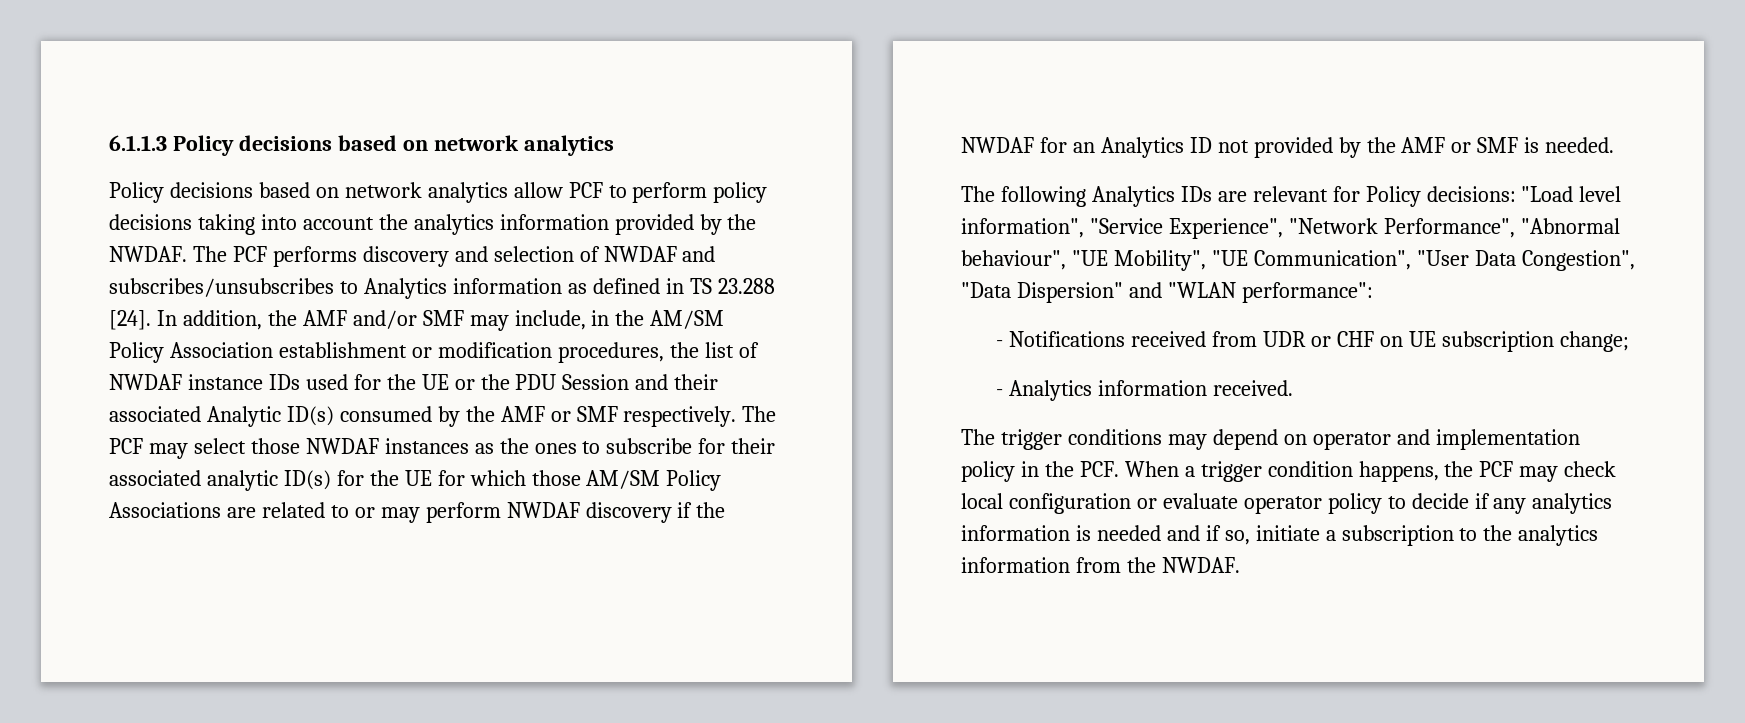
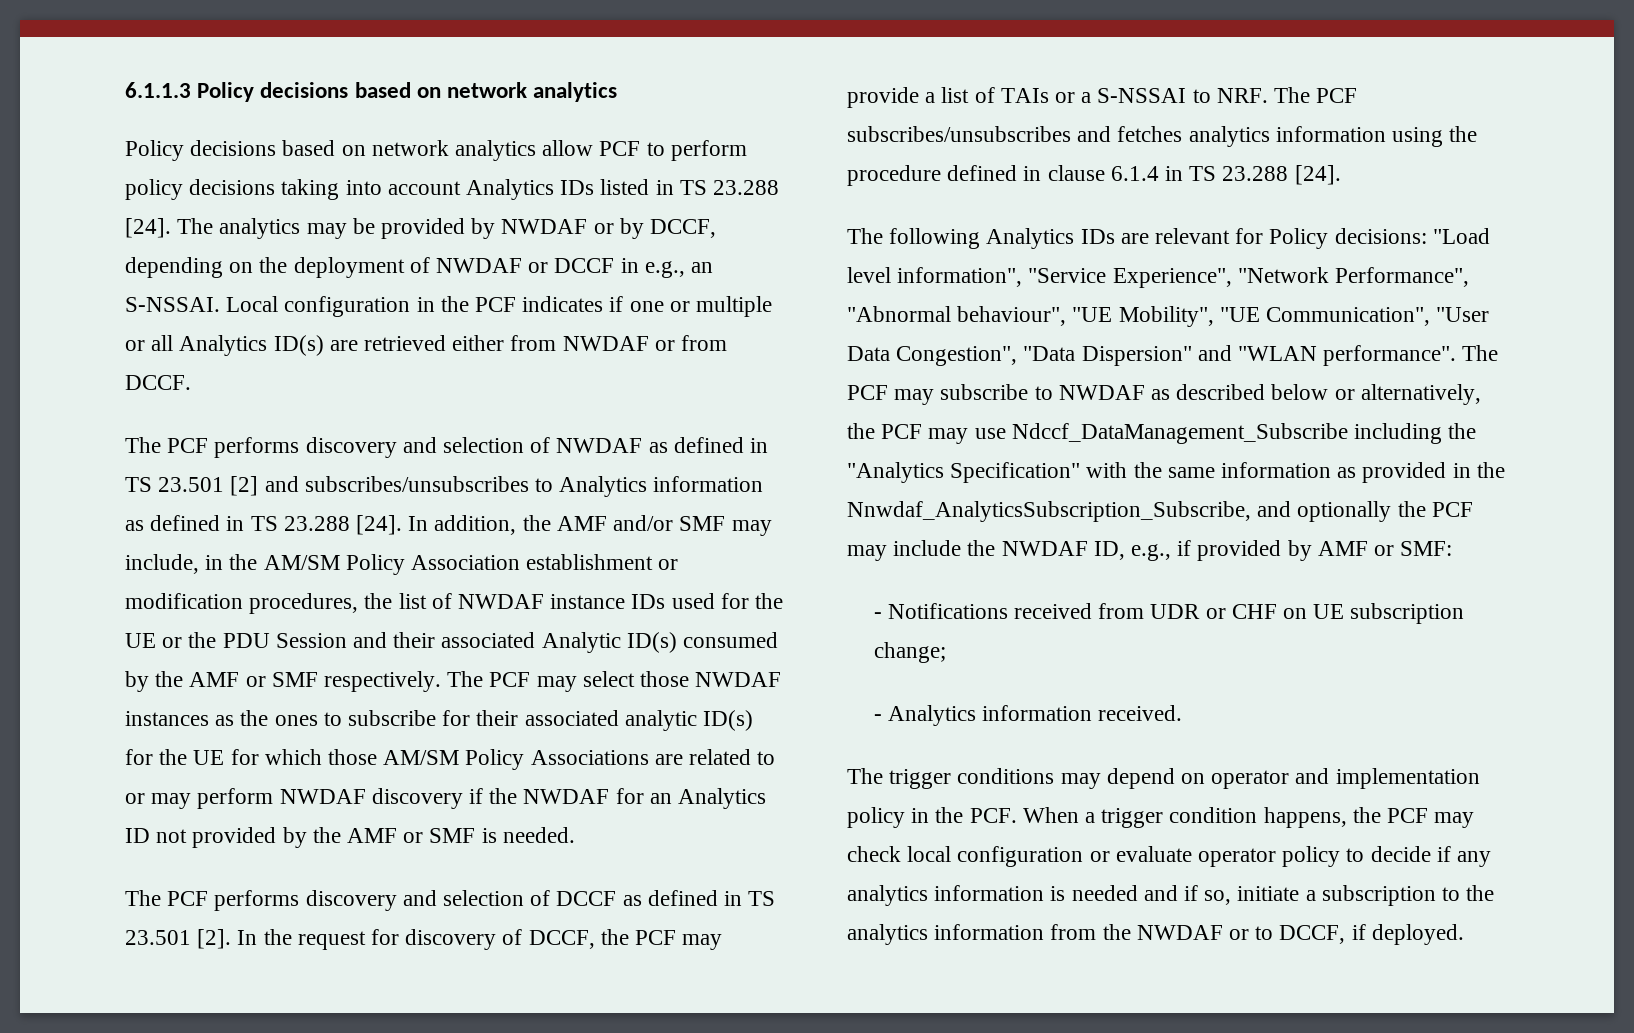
[378,214,757,235] [109,246,187,262] the analytics information provided by the NWDAF. -> [466,179,780,200] [125,218,717,239] [125,257,714,278] [125,296,773,317] [125,335,728,356] [125,375,191,390] Analytics IDs listed in TS 23.288 [24]. The analytics may be provided by NWDAF or by DCCF, depending on the deployment of NWDAF or DCCF in e.g., an S-NSSAI. Local configuration in the PCF indicates if one or multiple or all Analytics ID(s) are retrieved either from NWDAF or from DCCF. //
(677, 254) none -> [648,437,769,453] [125,476,259,496] as defined in TS 23.501 [2]
(1615, 145) none -> [125,890,776,911] [125,929,723,950] [847,87,1358,108] [847,126,1478,147] [847,165,1341,186] // The PCF performs discovery and selection of DCCF as defined in TS 23.501 [2]. In the request for discovery of DCCF, the PCF may provide a list of TAIs or a S-NSSAI to NRF. The PCF subscribes/unsubscribes and fetches analytics information using the procedure defined in clause 6.1.4 in TS 23.288 [24].
[1241,282,1373,303] performance": -> [1323,345,1499,366] [847,384,1481,405] [847,423,1477,444] [847,462,1505,483] [847,501,1473,522] [847,540,1453,561] performance". The PCF may subscribe to NWDAF as described below or alternatively, the PCF may use Ndccf_DataManagement_Subscribe including the "Analytics Specification" with the same information as provided in the Nnwdaf_AnalyticsSubscription_Subscribe, and optionally the PCF may include the NWDAF ID, e.g., if provided by AMF or SMF:
[1161,557,1240,573] NWDAF. -> [1136,924,1464,945] NWDAF or to DCCF, if deployed.

